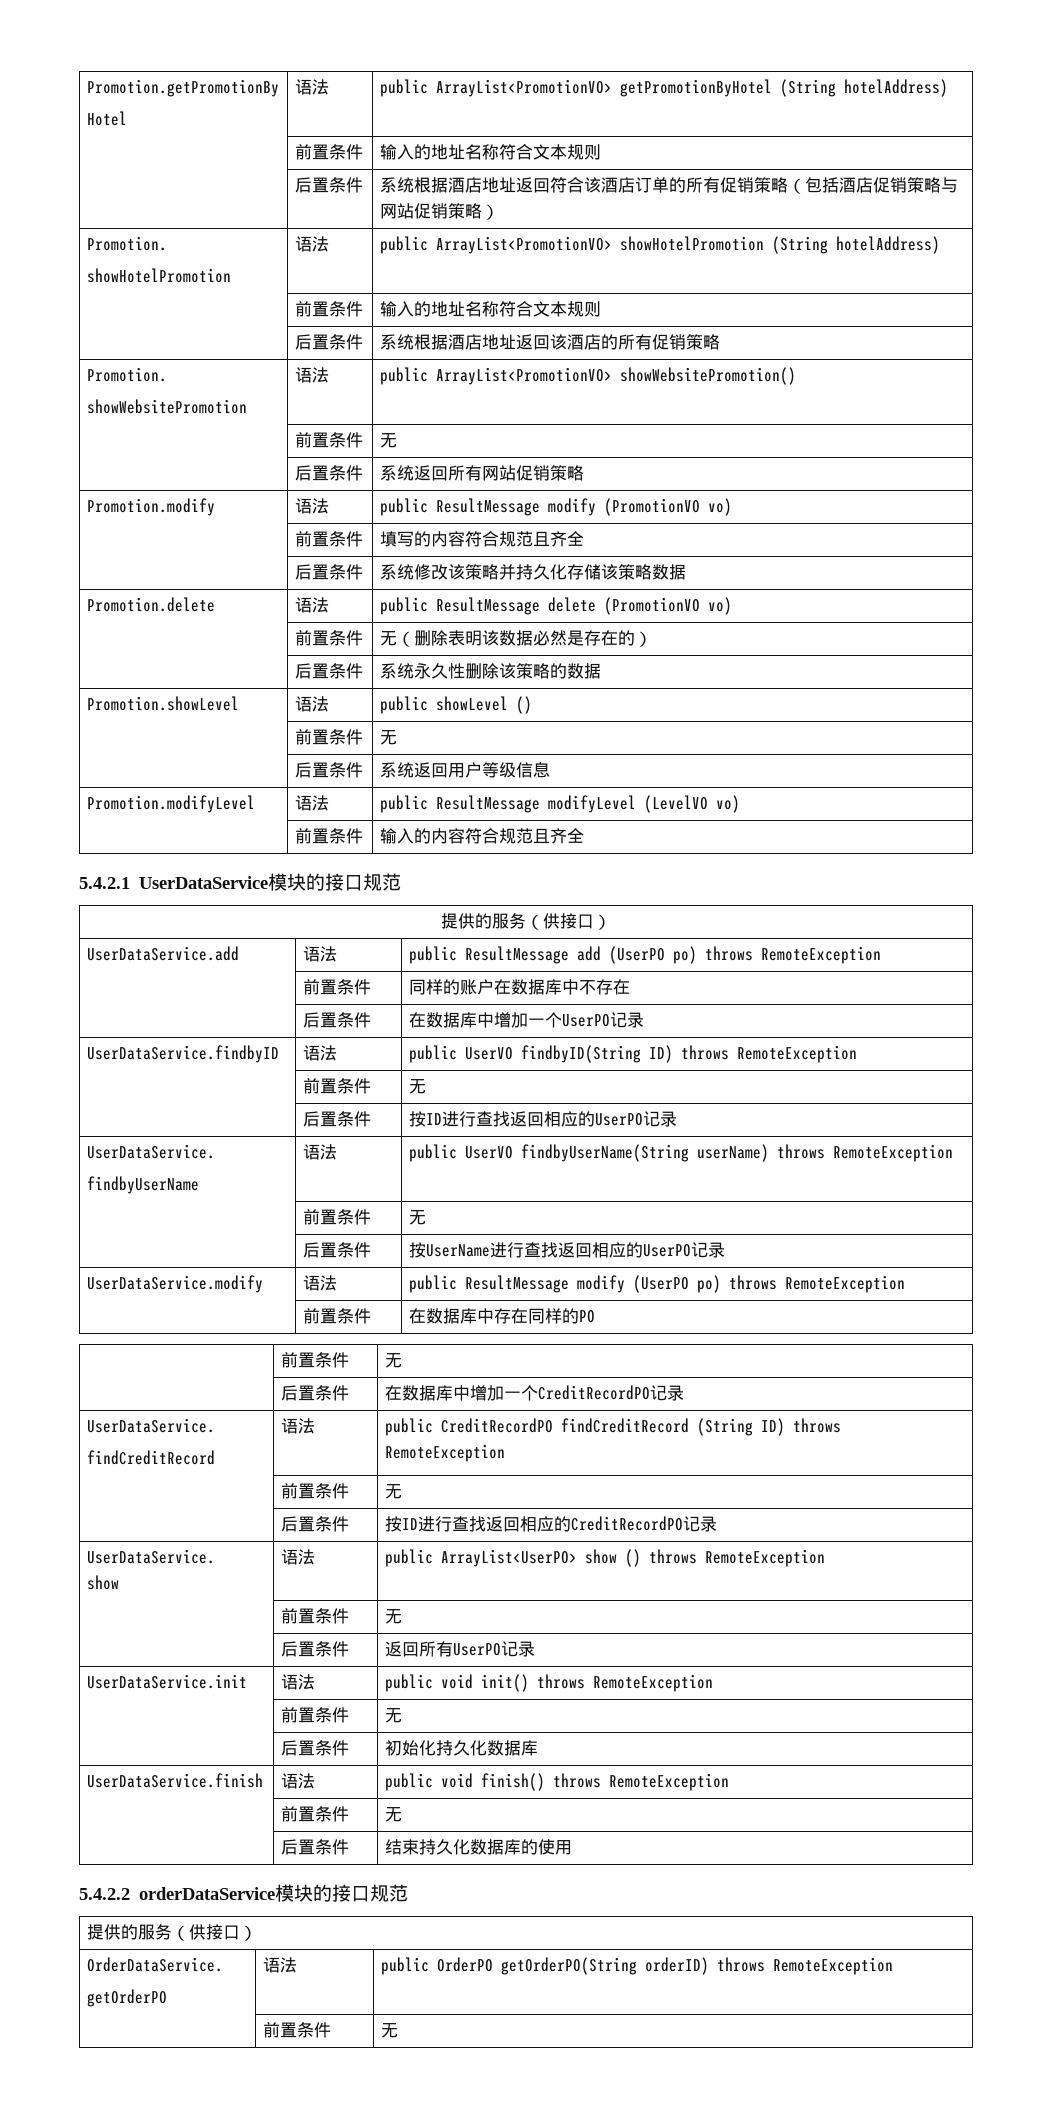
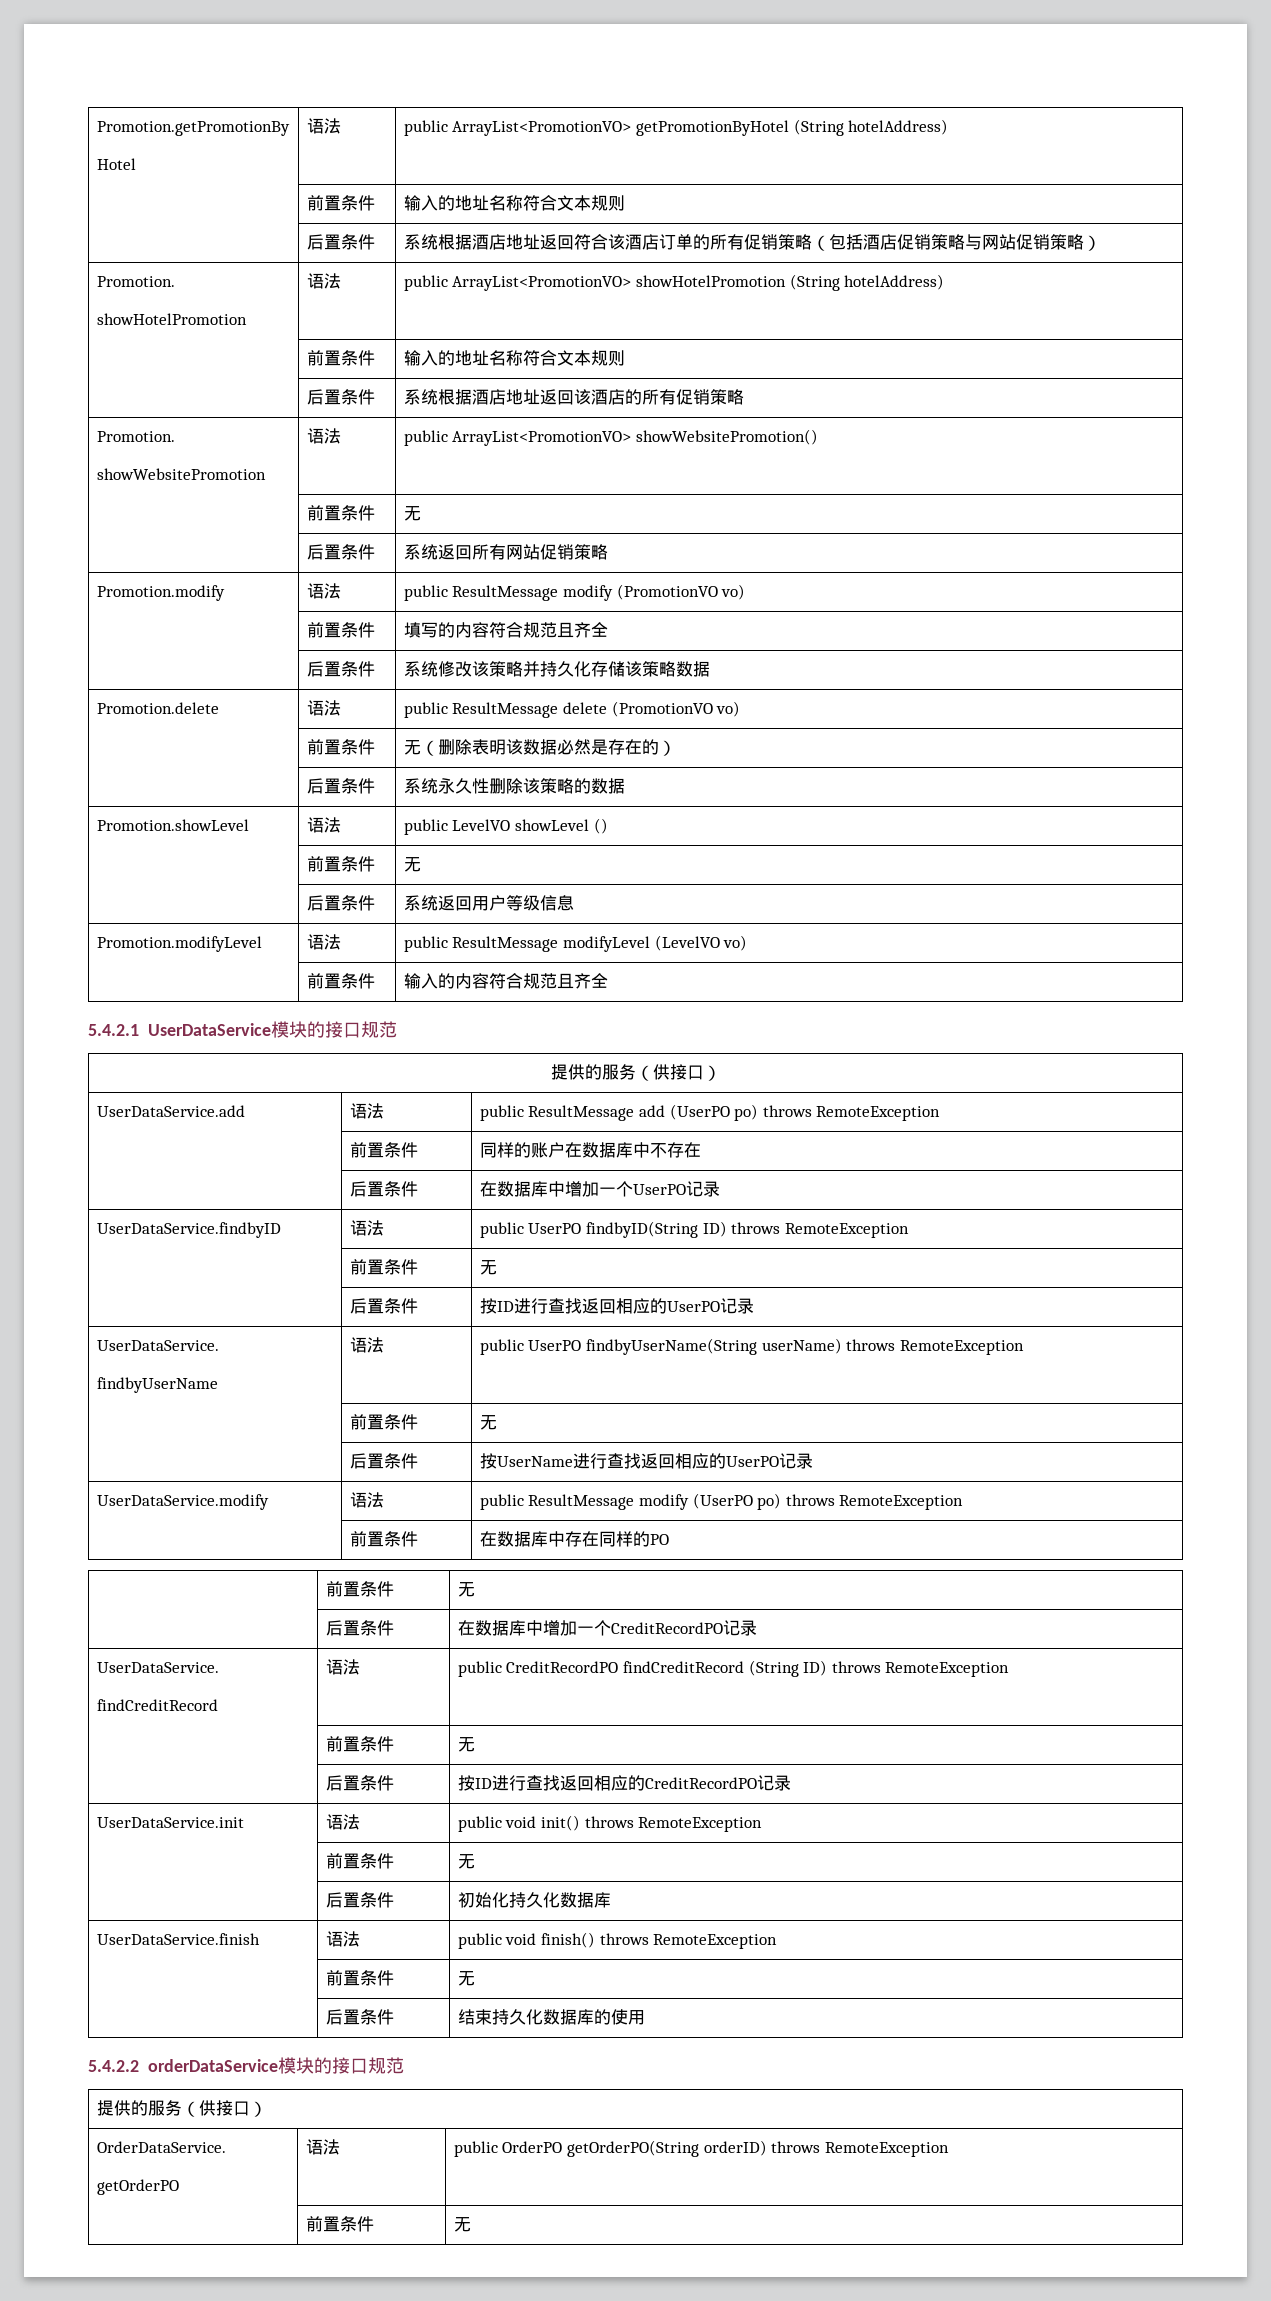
(428, 705) none -> [452,819,511,831] LevelVO
[464,1047,513,1060] UserVO -> [528,1223,582,1234] UserPO
[464,1146,513,1159] UserVO -> [528,1340,582,1351] UserPO
[86,1549,215,1564] [86,1575,119,1590] [280,1549,315,1565] [384,1549,825,1567] [280,1608,349,1624] [384,1609,402,1624] [280,1641,349,1657] [384,1641,535,1657] // UserDataService. // show | 语法 | public ArrayList<UserPO> show () throws RemoteException // | 前置条件 | 无 // | 后置条件 | 返回所有UserPO记录 -> (791, 1783) none

